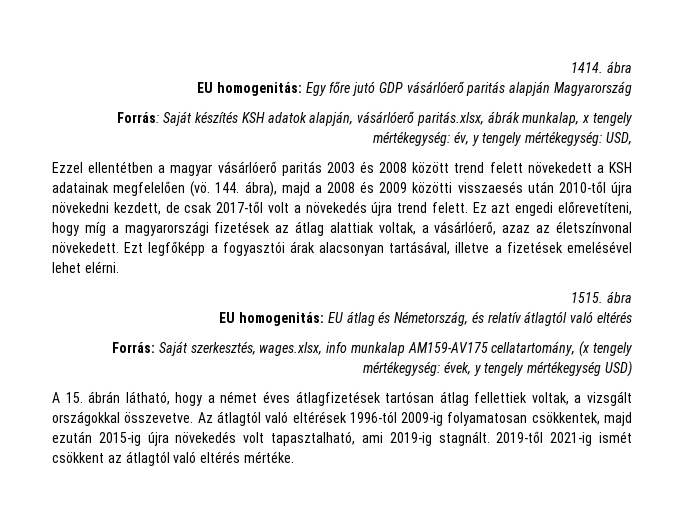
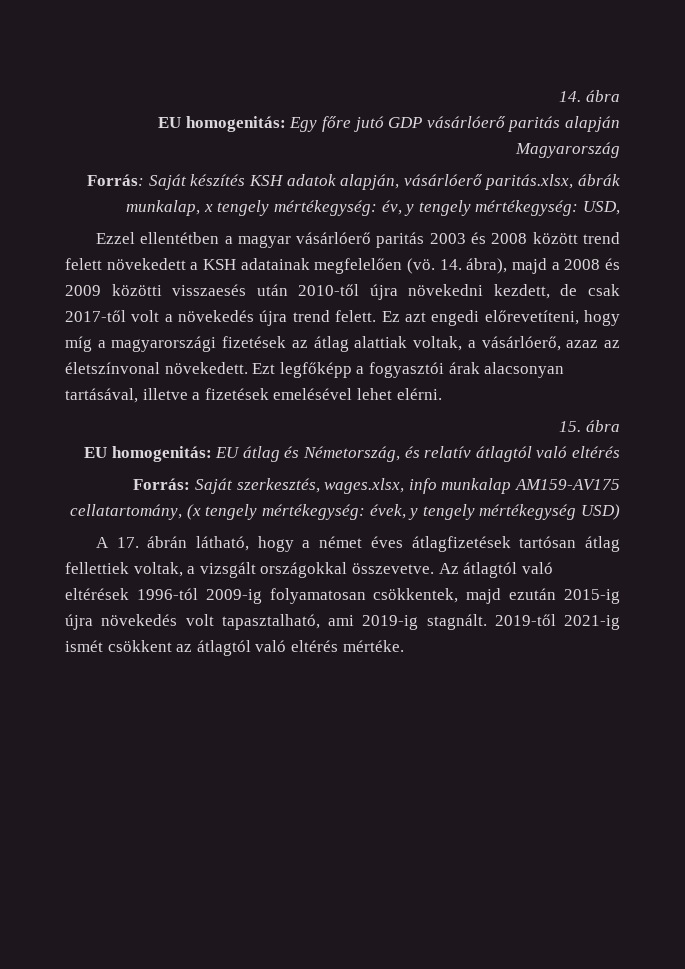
[571,62,604,73] 1414. -> [559,91,582,102] 14.
[215,182,240,193] 144. -> [439,259,462,270] 14.
[571,292,604,303] 1515. -> [559,421,582,432] 15.
[65,392,83,403] 15. -> [116,537,139,548] 17.

